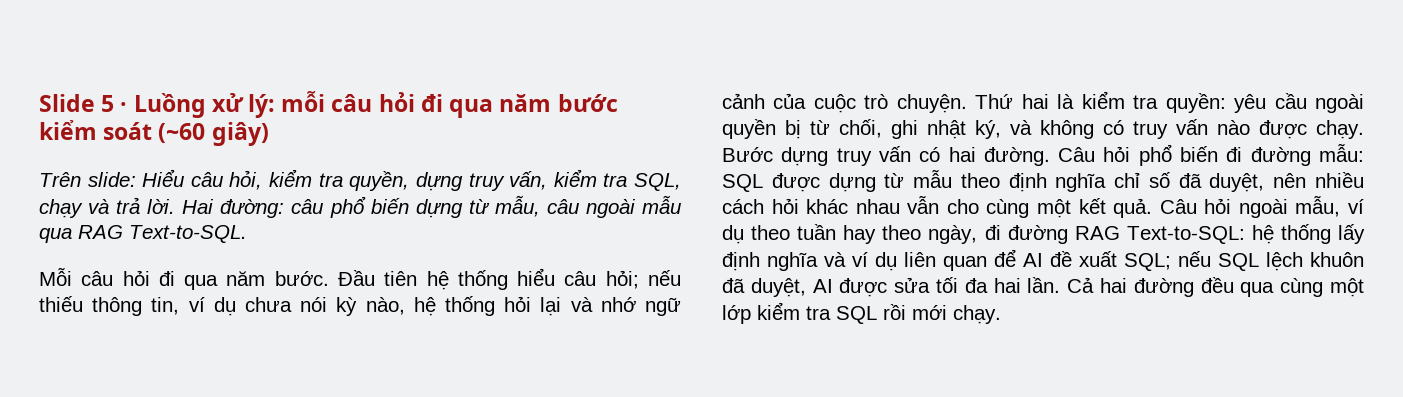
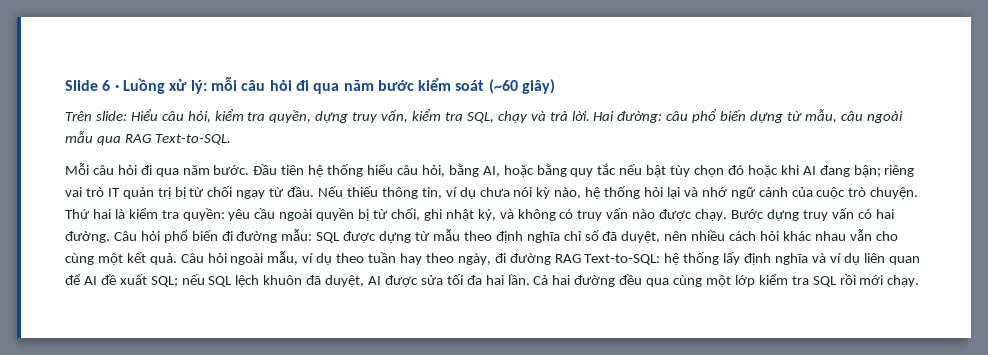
[101,95,115,112] 5 -> [102,80,111,91] 6
[605,270,682,289] hỏi; nếu -> [421,163,915,177] [65,186,344,199] hỏi, bằng AI, hoặc bằng quy tắc nếu bật tùy chọn đó hoặc khi AI đang bận; riêng vai trò IT quản trị bị từ chối ngay từ đầu. Nếu

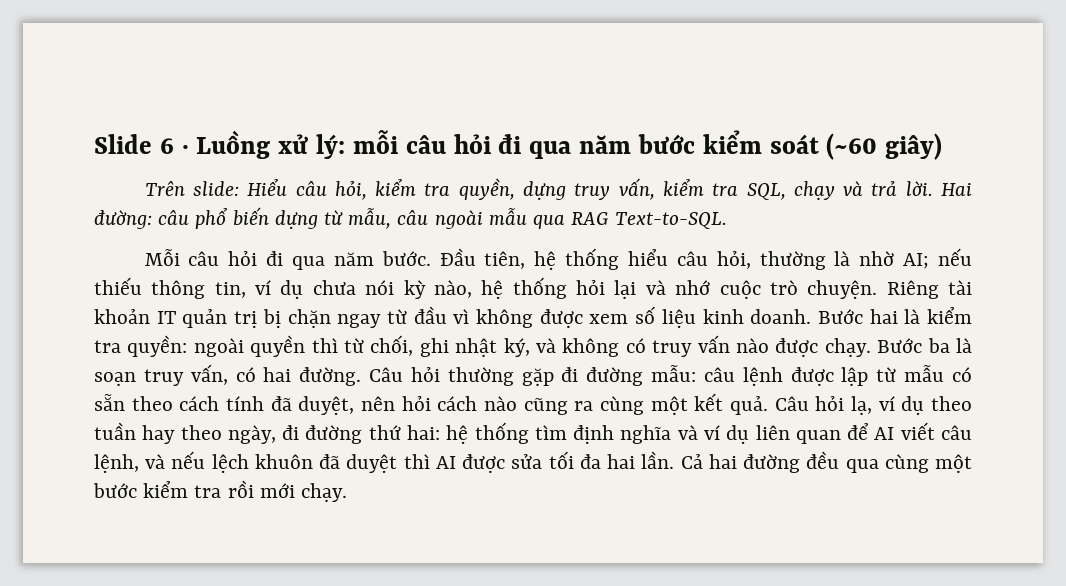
[281,165,305,175] tiên -> [484,251,526,269] tiên,
[448,163,915,177] [65,186,344,199] bằng AI, hoặc bằng quy tắc nếu bật tùy chọn đó hoặc khi AI đang bận; riêng vai trò IT quản trị bị từ chối ngay từ đầu. Nếu -> [759,248,973,270] thường là nhờ AI; nếu
[730,187,919,199] [65,209,90,219] ngữ cảnh của cuộc trò chuyện. Thứ -> [719,280,972,299] [94,306,863,328] cuộc trò chuyện. Riêng tài khoản IT quản trị bị chặn ngay từ đầu vì không được xem số liệu kinh doanh. Bước
[228,208,276,221] yêu cầu -> (188, 346) none
[358,209,370,221] bị -> [311,338,338,353] thì
[766,208,854,221] dựng truy vấn -> [927,338,972,353] [94,364,228,386] ba là soạn truy vấn,
[163,230,218,243] phổ biến -> [447,367,554,386] thường gặp
[316,229,898,243] SQL được dựng từ mẫu theo định nghĩa chỉ số đã duyệt, nên nhiều cách hỏi khác nhau vẫn cho -> [703,365,973,386] [94,394,594,415] câu lệnh được lập từ mẫu có sẵn theo cách tính đã duyệt, nên hỏi cách nào cũng ra
[230,251,299,265] ngoài mẫu, -> [850,396,872,415] lạ,
[554,252,741,265] RAG Text-to-SQL: hệ thống lấy -> [368,422,567,444] thứ hai: hệ thống tìm
[100,274,233,287] đề xuất SQL; nếu SQL -> [900,422,973,440] [94,451,206,473] viết câu lệnh, và nếu
[325,275,365,287] duyệt, -> [346,454,430,473] duyệt thì
[734,274,837,287] lớp kiểm tra SQL -> [93,481,222,498] bước kiểm tra

